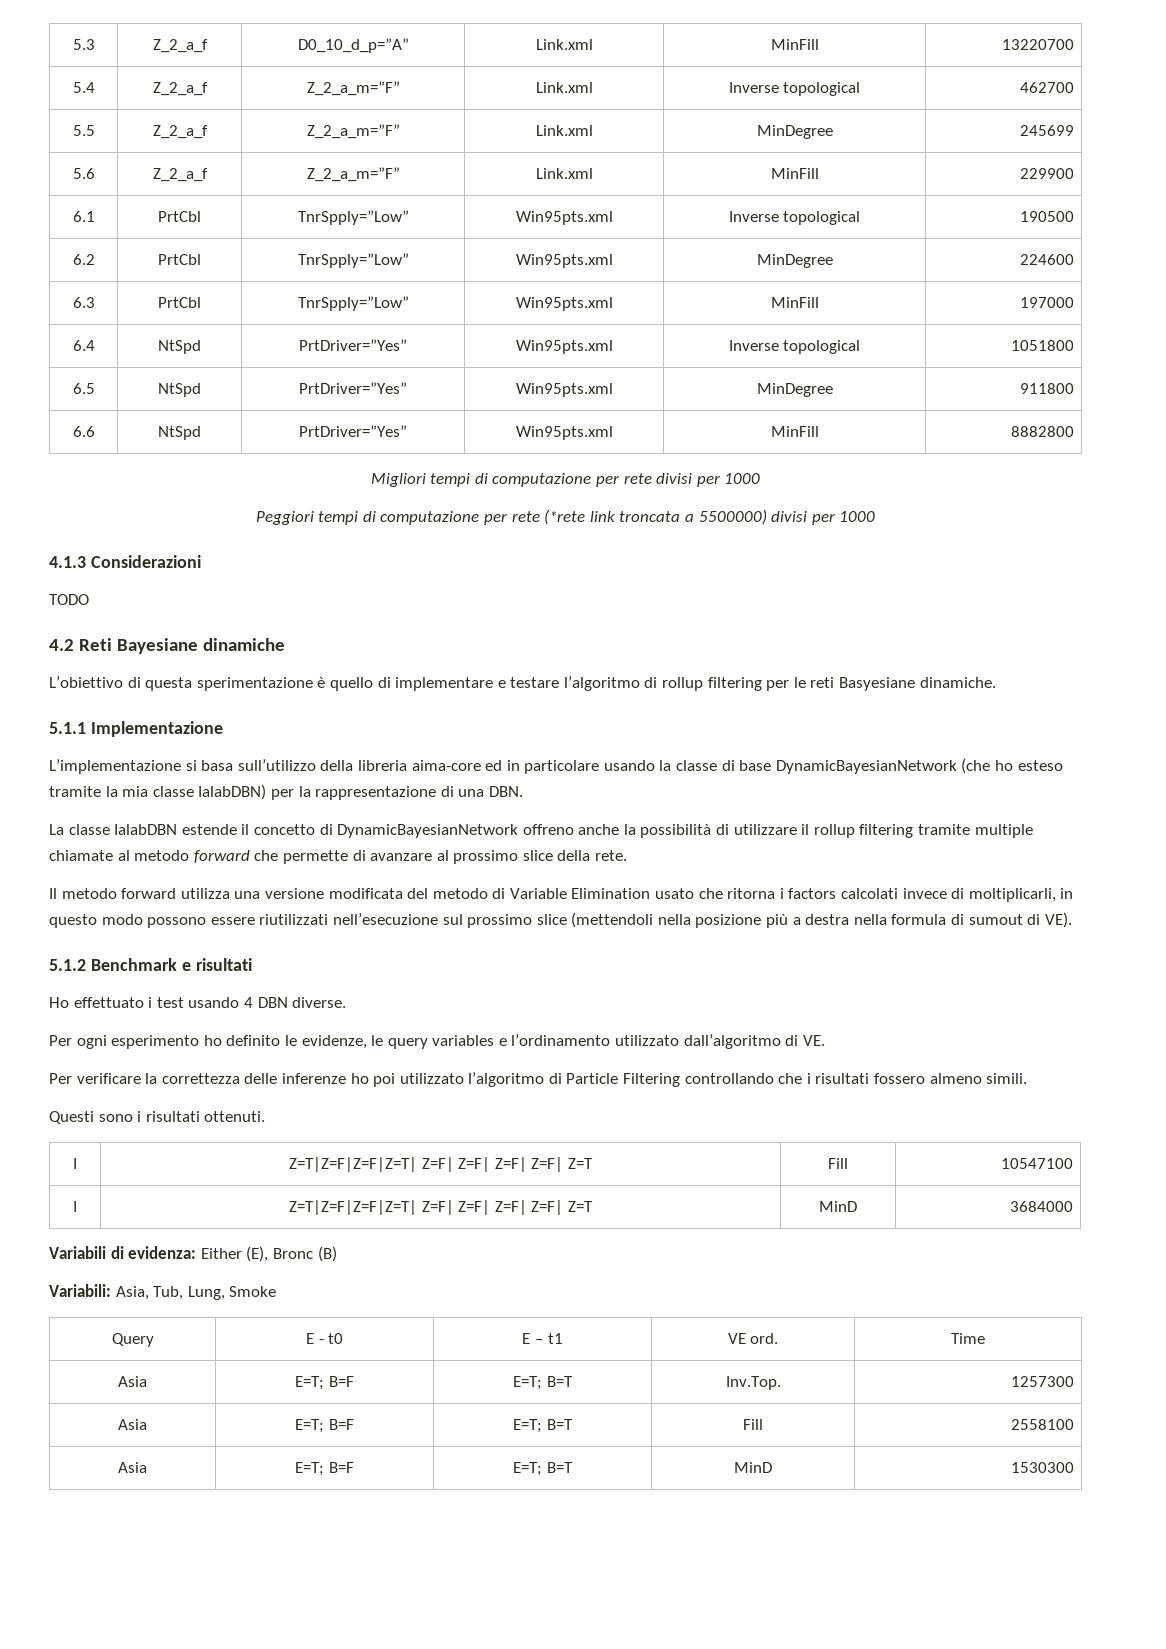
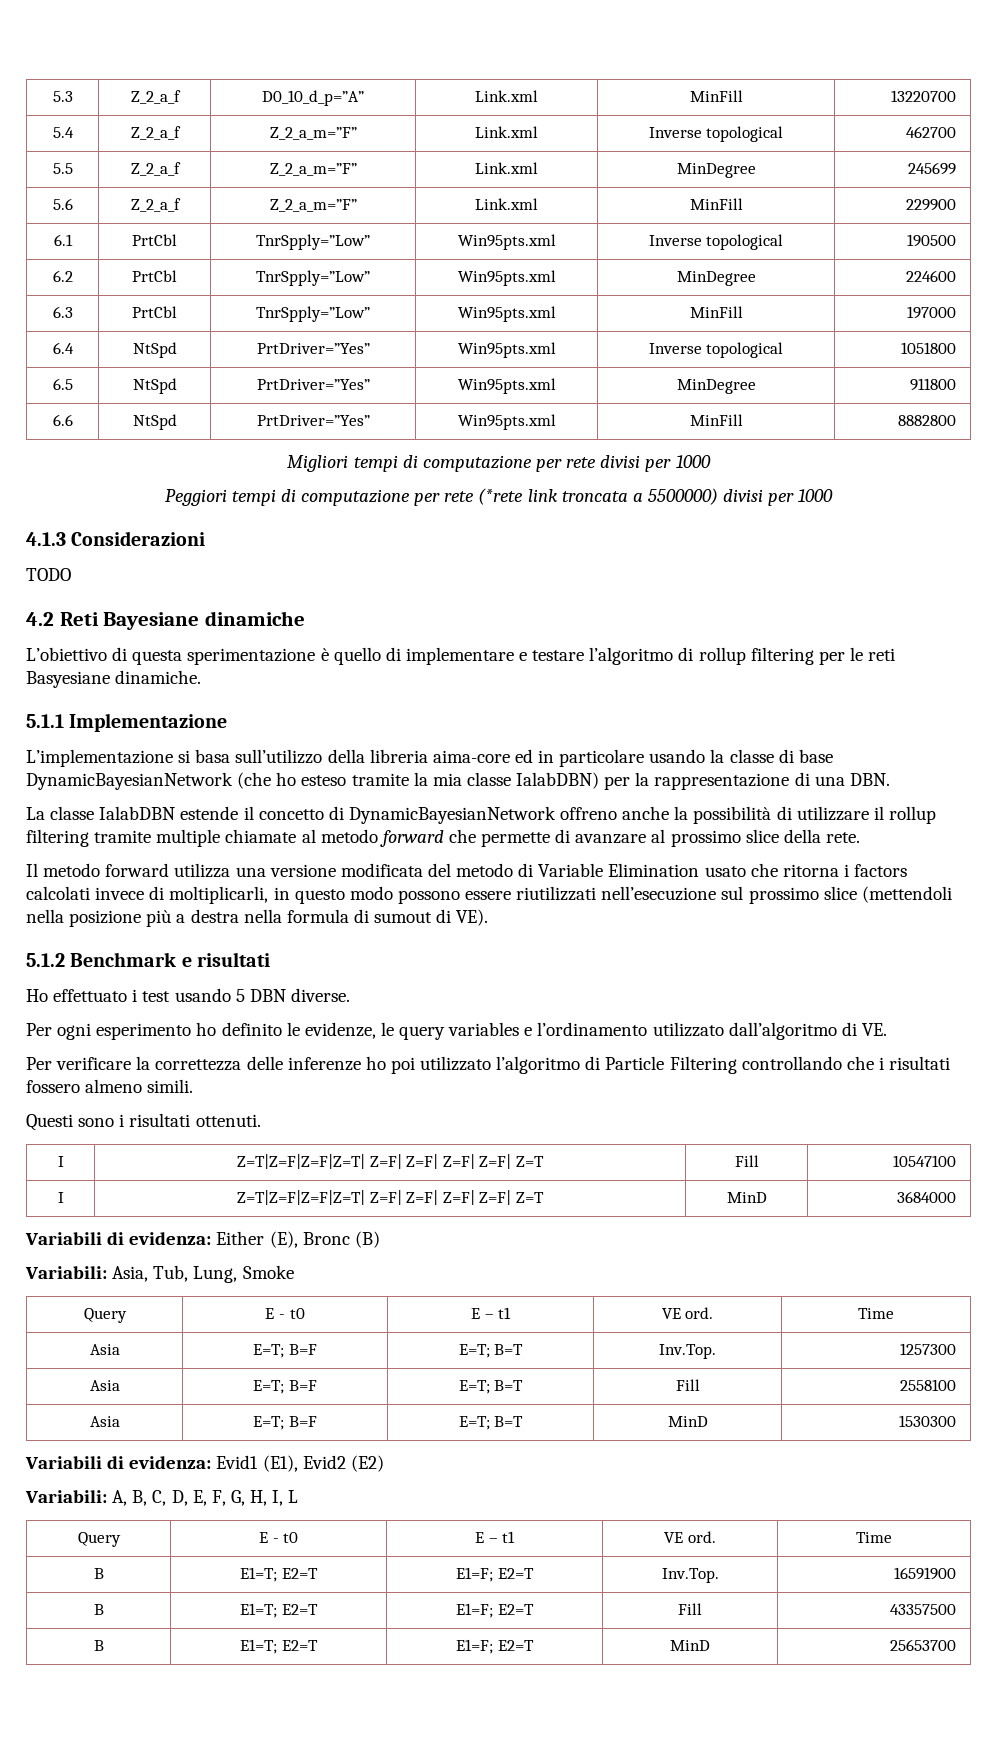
[243,997,253,1008] 4 -> [235,989,245,1002] 5
(1074, 1467) none -> [25,1455,384,1472] [25,1490,299,1506] [77,1532,121,1547] [258,1532,299,1543] [474,1531,516,1543] [664,1531,716,1543] [856,1532,892,1543] [93,1568,104,1579] [240,1567,318,1582] [456,1567,534,1582] [661,1568,719,1583] [893,1567,956,1580] [93,1604,104,1615] [240,1603,318,1618] [456,1603,534,1618] [678,1603,702,1615] [889,1604,956,1615] [93,1640,104,1651] [240,1639,318,1654] [456,1639,534,1654] [670,1640,710,1651] [889,1639,956,1651] // Variabili di evidenza: Evid1 (E1), Evid2 (E2) // Variabili: A, B, C, D, E, F, G, H, I, L // Query | E - t0 | E – t1 | VE ord. | Time // B | E1=T; E2=T | E1=F; E2=T | Inv.Top. | 16591900 // B | E1=T; E2=T | E1=F; E2=T | Fill | 43357500 // B | E1=T; E2=T | E1=F; E2=T | MinD | 25653700

